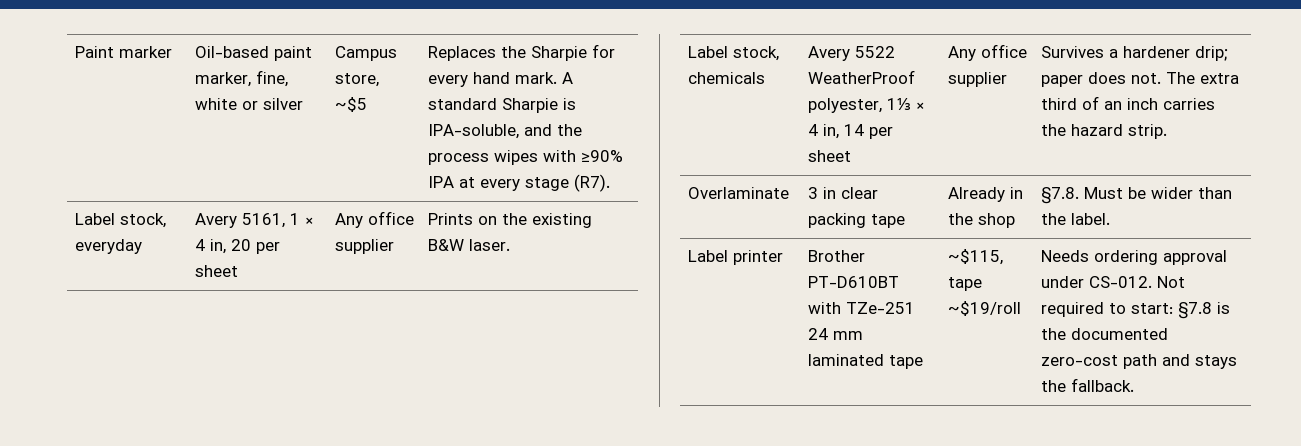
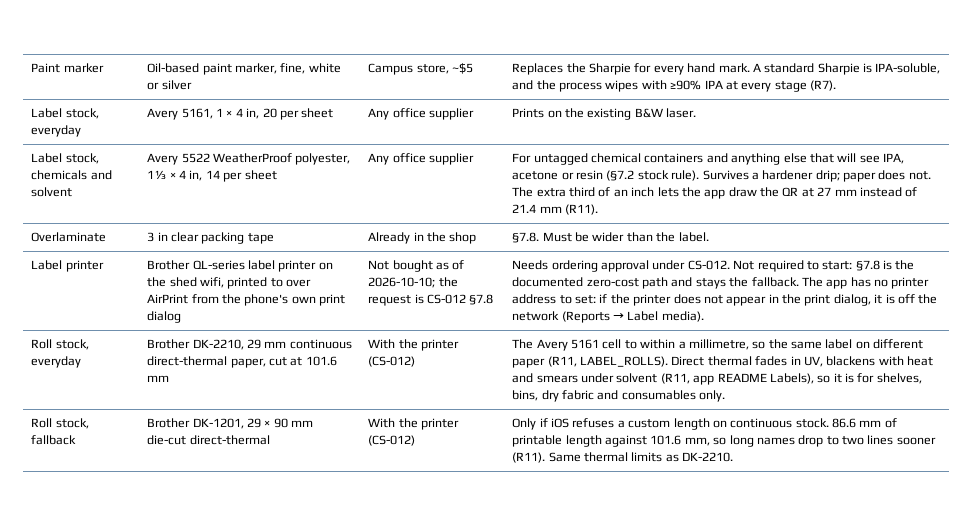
(765, 78) none -> [90,170,112,180] [31,187,73,197] and solvent
(1007, 79) none -> [512,153,905,165] [512,170,700,181] For untagged chemical containers and anything else that will see IPA, acetone or resin (§7.2 stock rule).
[1162,98,1215,110] [1040,124,1167,139] carries the hazard strip. -> [657,187,918,199] [512,204,599,215] lets the app draw the QR at 27 mm instead of 21.4 mm (R11).
[807,276,899,288] [807,302,915,314] [807,328,863,340] [807,354,923,369] [947,249,1003,265] [947,277,982,291] [947,301,1021,316] PT-D610BT with TZe-251 24 mm laminated tape | ~$115, tape ~$19/roll -> [192,260,333,272] [147,277,312,289] [147,294,346,306] [147,311,182,323] [368,260,465,272] [368,277,458,288] [368,294,494,306] QL-series label printer on the shed wifi, printed to over AirPrint from the phone's own print dialog | Not bought as of 2026-10-10; the request is CS-012 §7.8
(1134, 385) none -> [801,277,930,289] [512,294,938,306] [512,311,704,323] [31,339,89,350] [31,356,82,368] [147,339,352,350] [147,356,337,368] [147,375,170,382] [368,339,460,351] [368,356,416,367] [512,339,924,351] [512,356,934,368] [512,373,922,385] [512,390,726,402] [31,418,89,429] [31,435,77,445] [147,418,314,429] [147,435,270,445] [368,418,460,430] [368,435,416,446] [512,418,897,430] [512,435,936,447] [512,452,734,463] The app has no printer address to set: if the printer does not appear in the print dialog, it is off the network (Reports → Label media). // Roll stock, everyday | Brother DK-2210, 29 mm continuous direct-thermal paper, cut at 101.6 mm | With the printer (CS-012) | The Avery 5161 cell to within a millimetre, so the same label on different paper (R11, LABEL_ROLLS). Direct thermal fades in UV, blackens with heat and smears under solvent (R11, app README Labels), so it is for shelves, bins, dry fabric and consumables only. // Roll stock, fallback | Brother DK-1201, 29 × 90 mm die-cut direct-thermal | With the printer (CS-012) | Only if iOS refuses a custom length on continuous stock. 86.6 mm of printable length against 101.6 mm, so long names drop to two lines sooner (R11). Same thermal limits as DK-2210.

